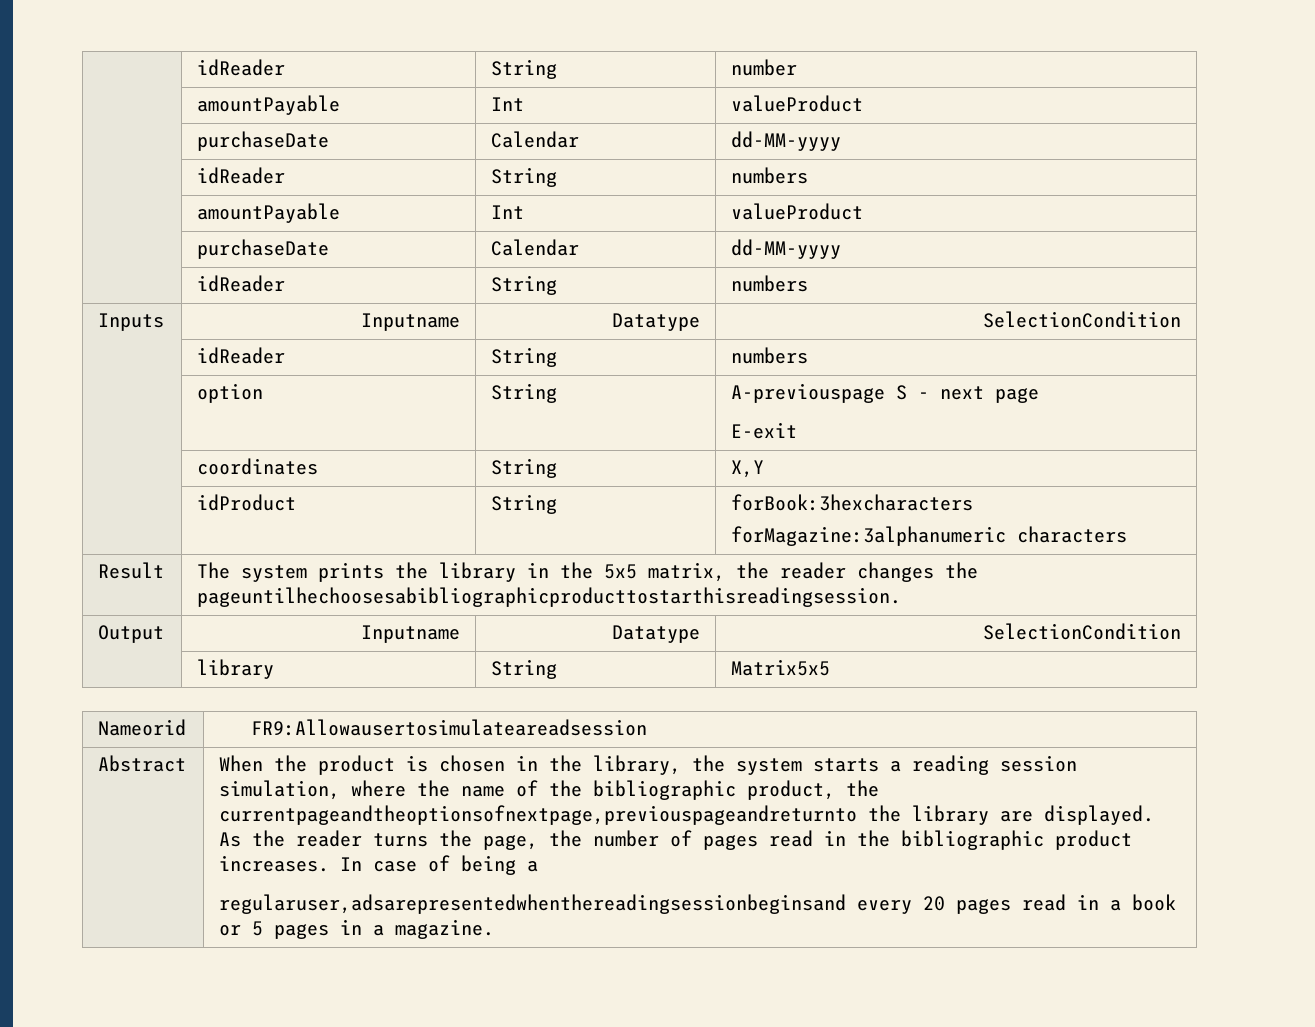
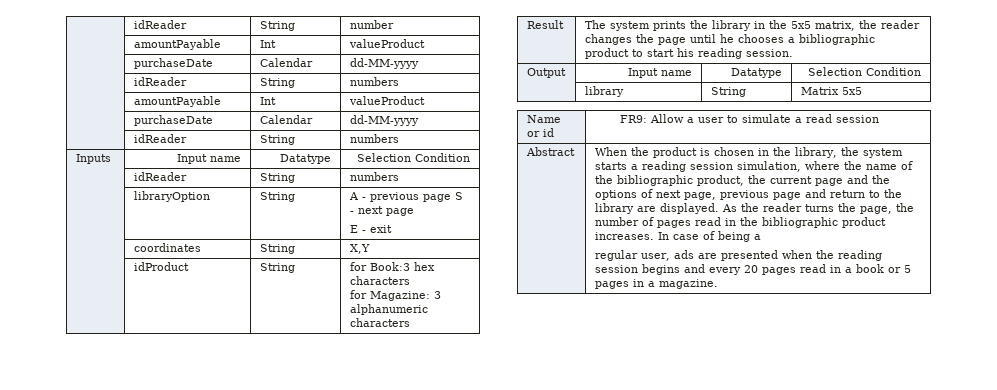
[360,313,460,331] [611,313,700,331] [982,311,1181,328] [197,347,286,364] [491,347,558,367] [731,347,809,364] [197,383,264,403] [491,383,558,403] [731,383,886,403] Inputname | Datatype | SelectionCondition // | idReader | String | numbers // | option | String | A-previouspage -> [177,154,242,164] [280,154,332,164] [357,153,471,162] [133,172,187,181] [259,173,295,183] [349,172,399,181] [133,191,210,202] [259,192,295,202] [348,192,451,202] Input name | Datatype | Selection Condition // | idReader | String | numbers // | libraryOption | String | A - previous page
[731,422,798,439] E-exit -> [349,225,392,233] E - exit
[731,494,974,511] [731,526,1007,546] forBook:3hexcharacters // forMagazine:3alphanumeric -> [349,262,435,271] [349,276,410,285] [349,290,441,301] [349,304,428,315] for Book:3 hex characters // for Magazine: 3 alphanumeric
[197,587,902,607] pageuntilhechoosesabibliographicproducttostarthisreadingsession. -> [657,34,875,45] [584,48,793,59] page until he chooses a bibliographic product to start his reading session.
[360,625,460,643] [611,625,700,643] [982,623,1181,640] Inputname | Datatype | SelectionCondition -> [628,68,693,78] [731,68,783,78] [808,67,922,76] Input name | Datatype | Selection Condition
[731,659,831,676] [98,719,187,736] [250,719,647,736] Matrix5x5 // Nameorid | FR9:Allowausertosimulateareadsession -> [800,87,862,95] [526,115,561,123] [526,128,554,137] [619,114,879,123] Matrix 5x5 // Name or id | FR9: Allow a user to simulate a read session
[219,805,858,825] currentpageandtheoptionsofnextpage,previouspageandreturnto -> [769,175,890,186] [594,189,880,200] current page and the options of next page, previous page and return to
[219,894,847,914] regularuser,adsarepresentedwhenthereadingsessionbeginsand -> [594,250,882,261] [594,264,705,275] regular user, ads are presented when the reading session begins and

